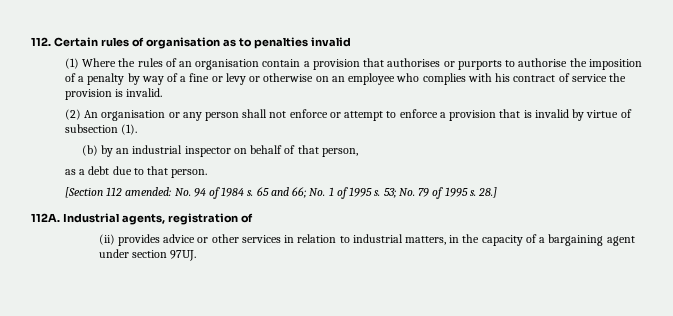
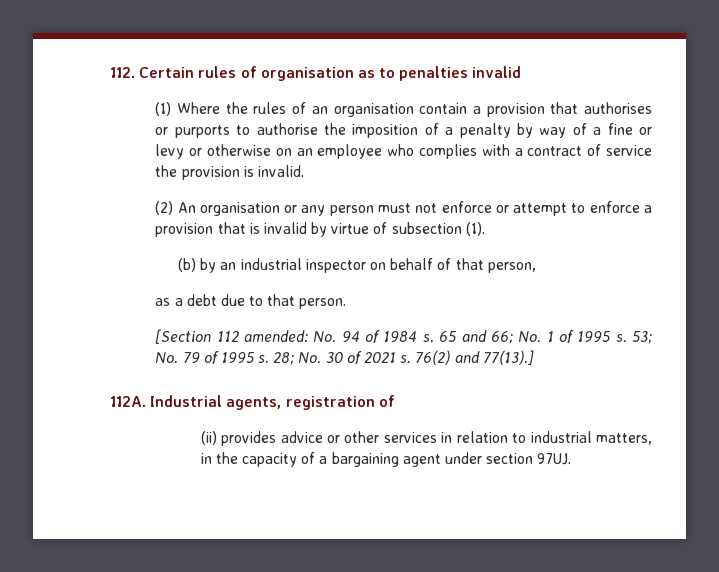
[495,73,511,82] his -> [514,148,523,156] a
[242,109,268,118] shall -> [378,203,412,213] must
[478,187,498,198] 28.] -> [273,350,534,365] 28; No. 30 of 2021 s. 76(2) and 77(13).]

